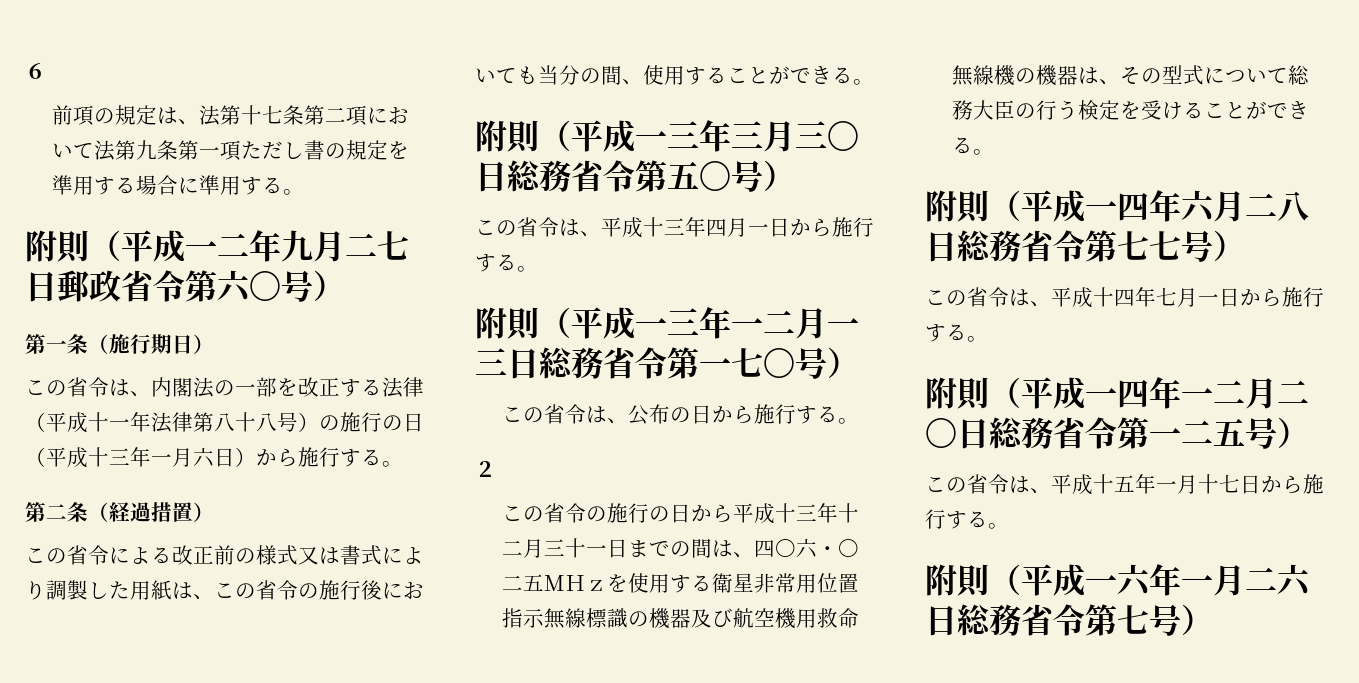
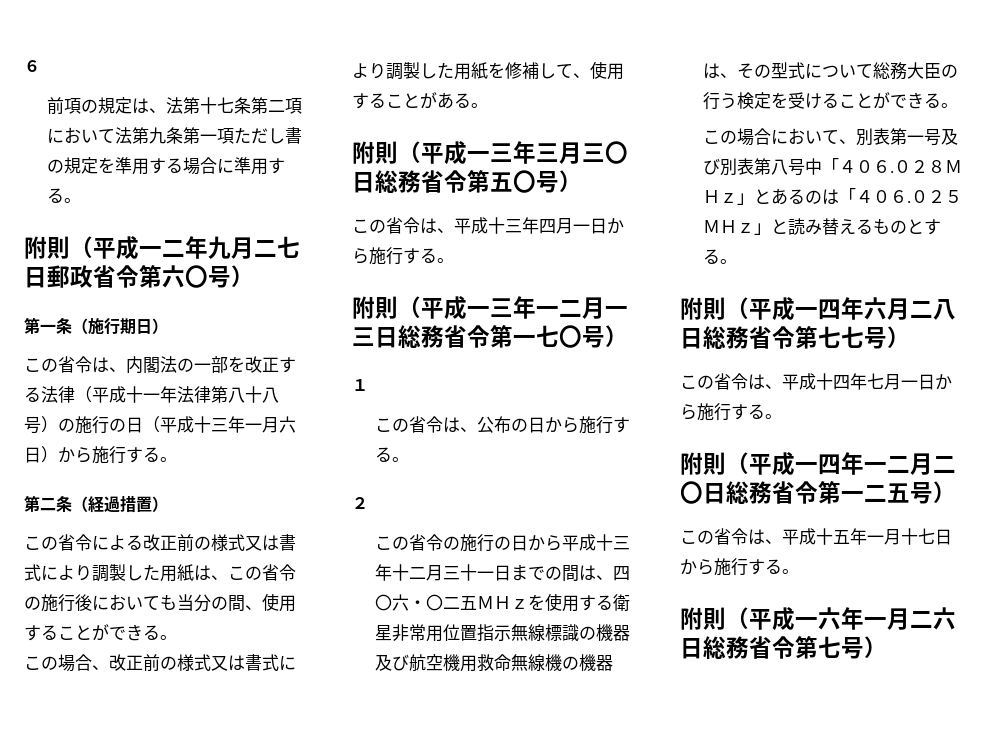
(874, 82) none -> [24,654,296,672] [352,61,624,80] [352,92,488,109] // この場合、改正前の様式又は書式により調製した用紙を修補して、使用することがある。
(859, 362) none -> [352,379,368,391] // １
(995, 152) none -> [702,128,958,146] [702,158,962,176] [702,188,962,205] [702,218,941,235] [702,249,737,264] // この場合において、別表第一号及び別表第八号中「４０６.０２８ＭＨｚ」とあるのは「４０６.０２５ＭＨｚ」と読み替えるものとする。

